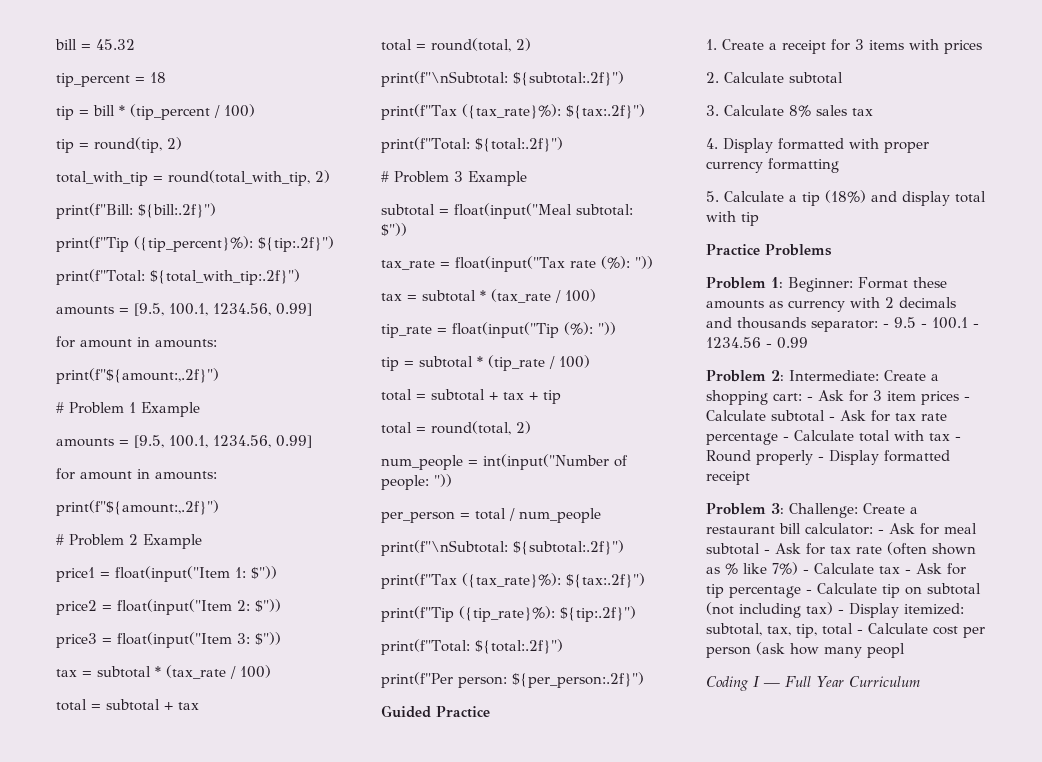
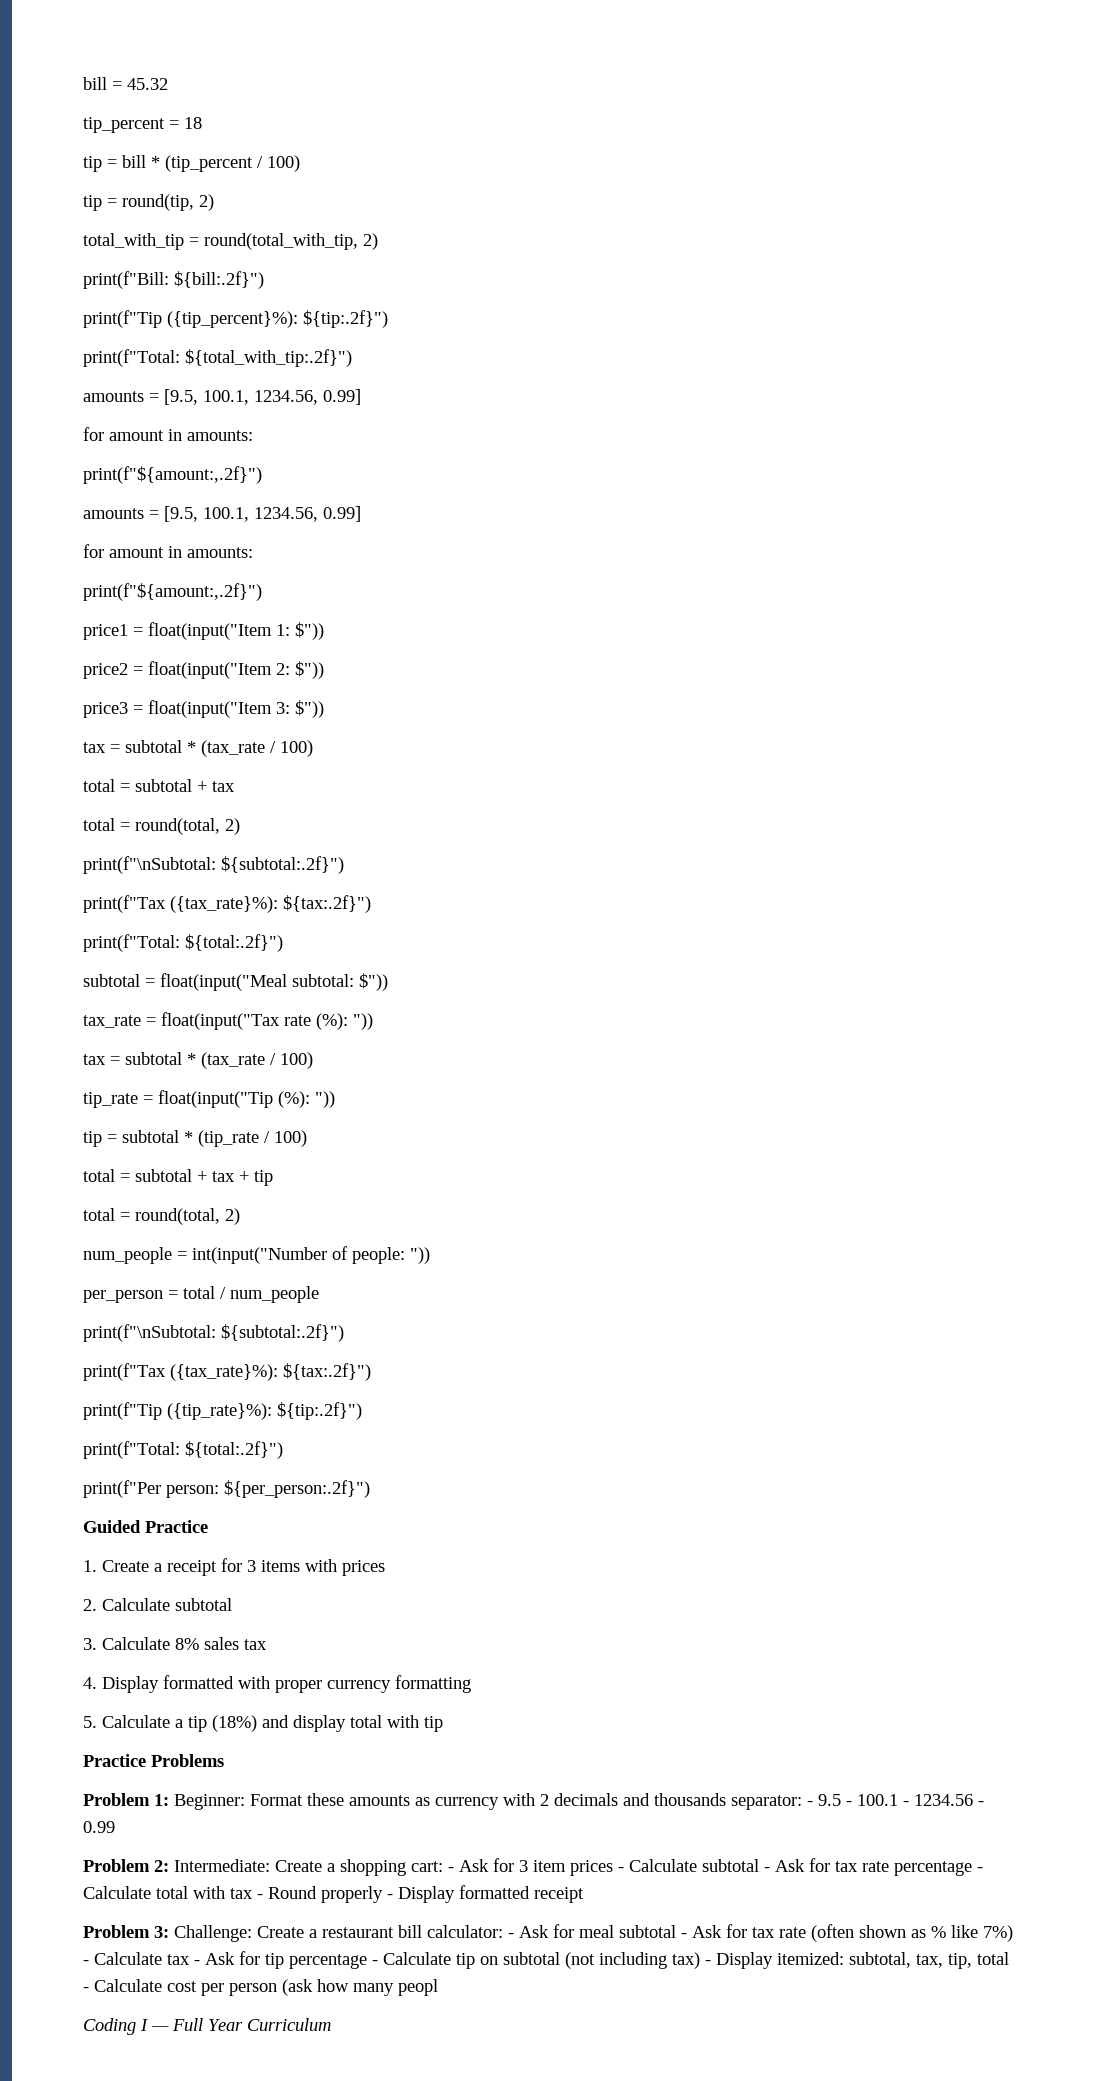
[56,402,200,417] // # Problem 1 Example -> (262, 475) none
[56,534,202,549] // # Problem 2 Example -> (262, 592) none
[381,171,527,186] // # Problem 3 Example -> (283, 943) none

